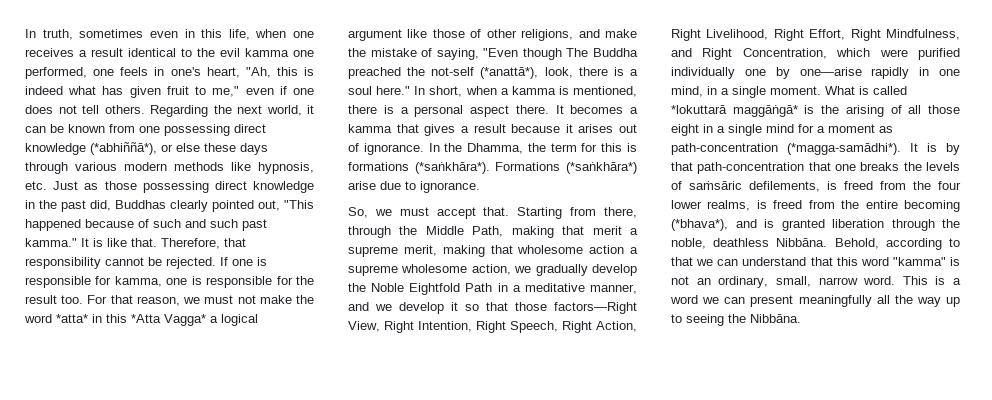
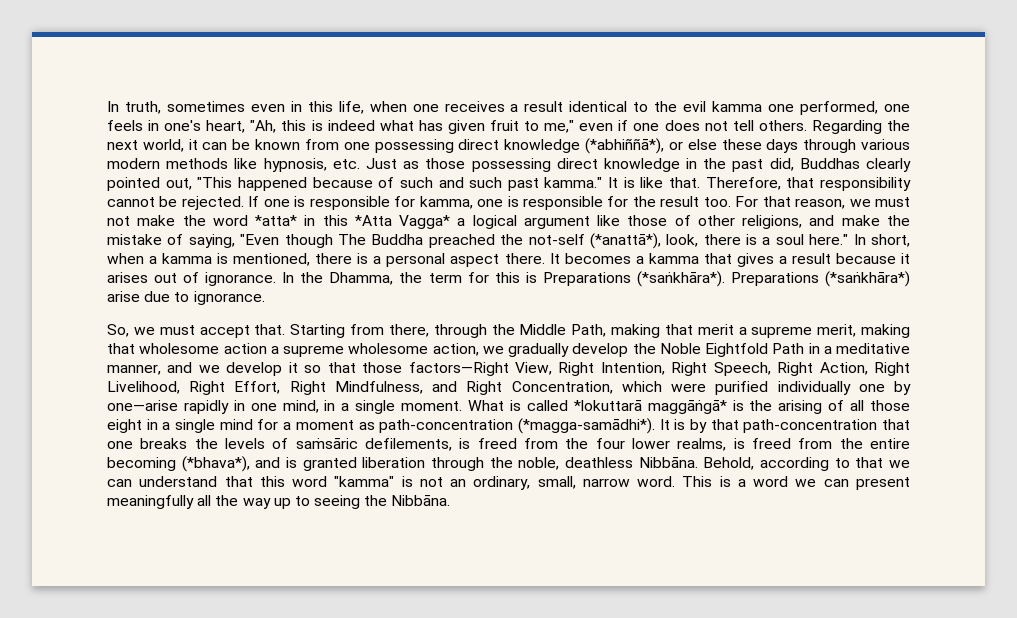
[348,162,561,174] formations (*saṅkhāra*). Formations -> [542,271,819,287] Preparations (*saṅkhāra*). Preparations

